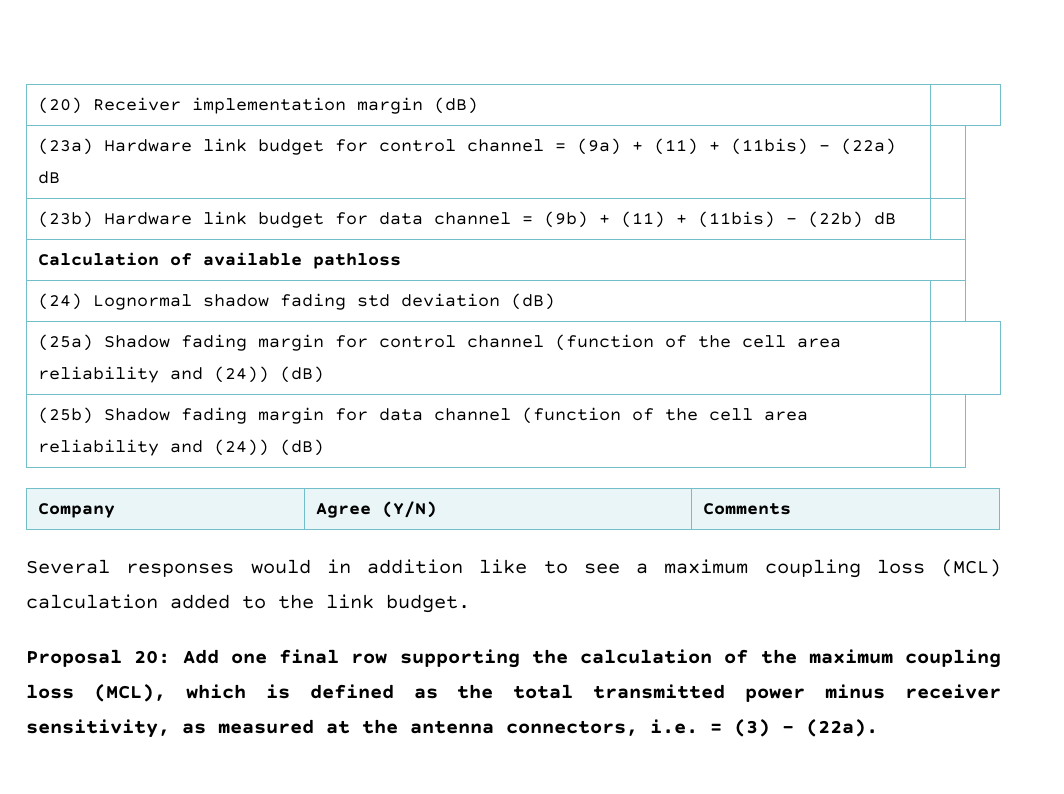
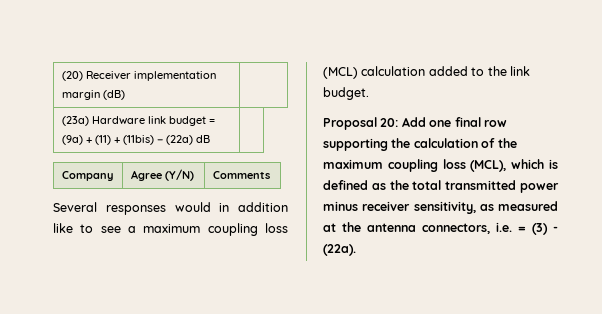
[335,139,545,152] for control channel -> (206, 121) none
[38,211,897,228] [38,252,402,269] [38,293,556,310] [38,334,842,351] [38,366,325,383] [38,407,809,424] [38,439,325,456] // (23b) Hardware link budget for data channel = (9b) + (11) + (11bis) − (22b) dB | // Calculation of available pathloss // (24) Lognormal shadow fading std deviation (dB) | // (25a) Shadow fading margin for control channel (function of the cell area reliability and (24)) (dB) | // (25b) Shadow fading margin for data channel (function of the cell area reliability and (24)) (dB) | -> (210, 139) none

